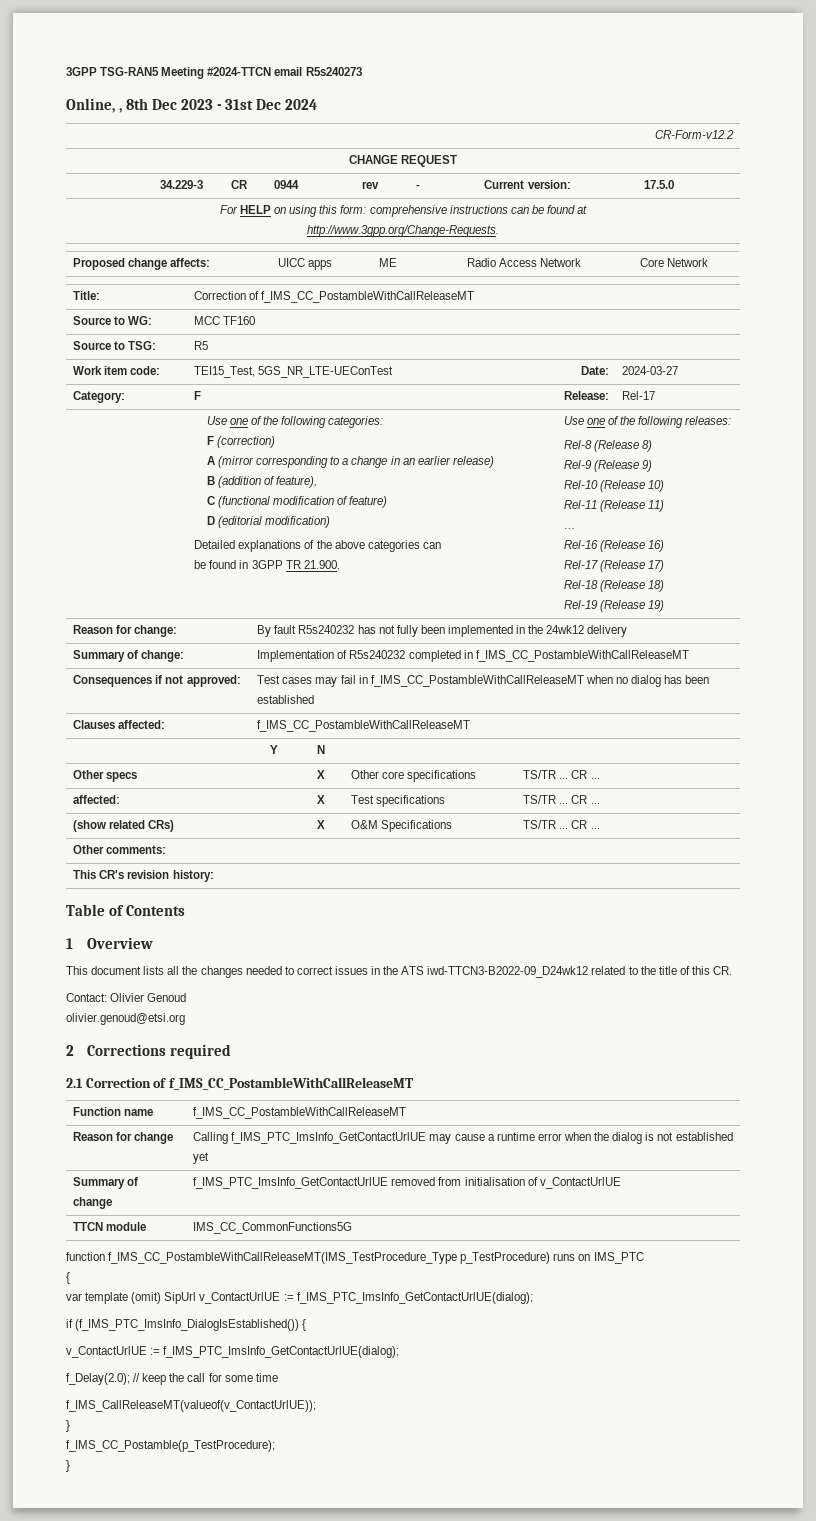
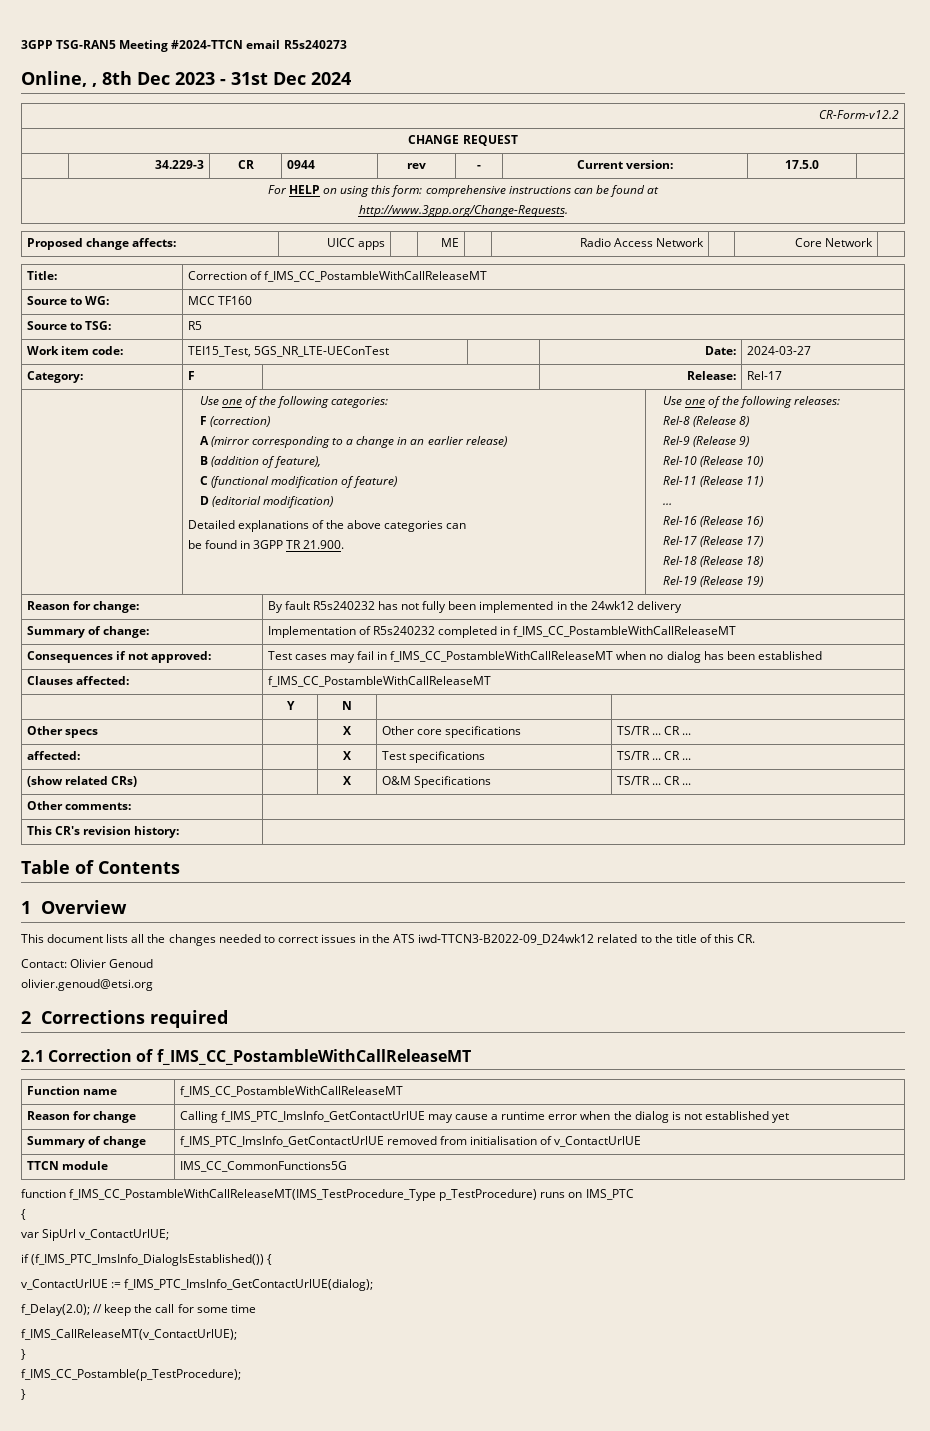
[85,1292,533,1304] template (omit) SipUrl v_ContactUrlUE := f_IMS_PTC_ImsInfo_GetContactUrlUE(dialog); -> [42,1229,170,1241] SipUrl v_ContactUrlUE;
[66,1400,316,1412] f_IMS_CallReleaseMT(valueof(v_ContactUrlUE)); -> [21,1329,237,1340] f_IMS_CallReleaseMT(v_ContactUrlUE);

